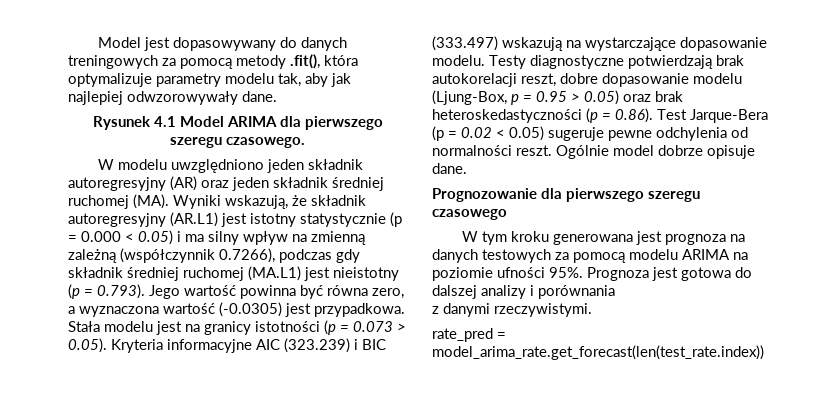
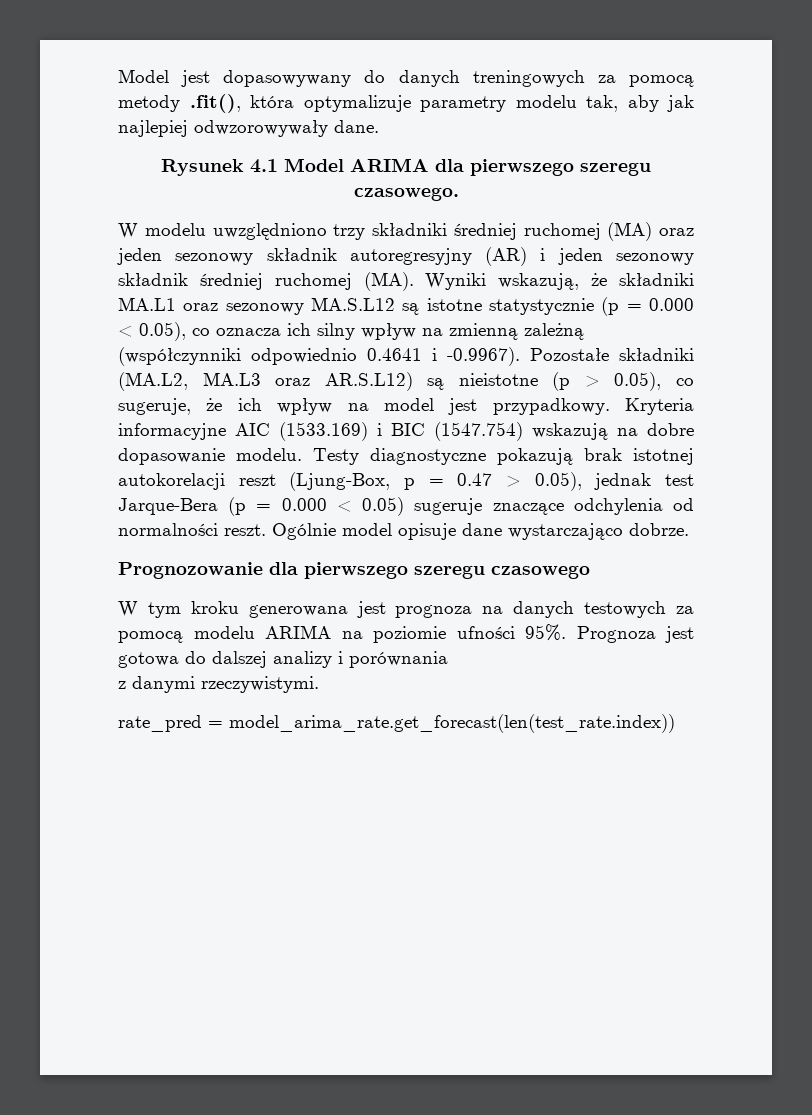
[266,159,363,173] [68,176,269,191] jeden składnik autoregresyjny (AR) oraz jeden -> [333,222,694,241] [117,247,694,266] trzy składniki średniej ruchomej (MA) oraz jeden sezonowy składnik autoregresyjny (AR) i jeden sezonowy
[311,195,366,206] [68,212,296,227] składnik autoregresyjny (AR.L1) jest istotny -> [618,273,694,286] [118,297,482,315] składniki MA.L1 oraz sezonowy MA.S.L12 są istotne
[138,230,204,245] 0.05) i ma -> [139,322,311,341] 0.05), co oznacza ich
[120,248,360,263] [68,266,399,281] [68,284,404,299] [68,302,405,317] [68,320,406,335] [68,338,107,353] (współczynnik 0.7266), podczas gdy składnik średniej ruchomej (MA.L1) jest nieistotny (p = 0.793). Jego wartość powinna być równa zero, a wyznaczona wartość (-0.0305) jest przypadkowa. Stała modelu jest na granicy istotności (p = 0.073 > 0.05). -> [118,347,694,366] [118,372,694,391] [118,398,610,415] (współczynniki odpowiednio 0.4641 i -0.9967). Pozostałe składniki (MA.L2, MA.L3 oraz AR.S.L12) są nieistotne (p > 0.05), co sugeruje, że ich wpływ na model jest przypadkowy.
[284,338,350,353] (323.239) -> [279,422,368,441] (1533.169)
[432,36,498,51] (333.497) -> [434,422,523,441] (1547.754)
[585,37,676,51] wystarczające -> [647,423,694,436] dobre
[628,55,744,69] [432,73,742,87] [432,90,683,105] [432,108,687,123] potwierdzają brak autokorelacji reszt, dobre dopasowanie modelu (Ljung-Box, p = 0.95 > 0.05) oraz brak heteroskedastyczności (p = 0.86). Test -> [497,448,694,465] [118,472,695,491] pokazują brak istotnej autokorelacji reszt (Ljung-Box, p = 0.47 > 0.05), jednak test
[461,127,492,138] 0.02 -> [281,498,327,511] 0.000
[608,130,652,141] pewne -> [492,503,564,515] znaczące
[658,145,755,159] [432,163,467,174] dobrze opisuje dane. -> [398,523,689,540] opisuje dane wystarczająco dobrze.

